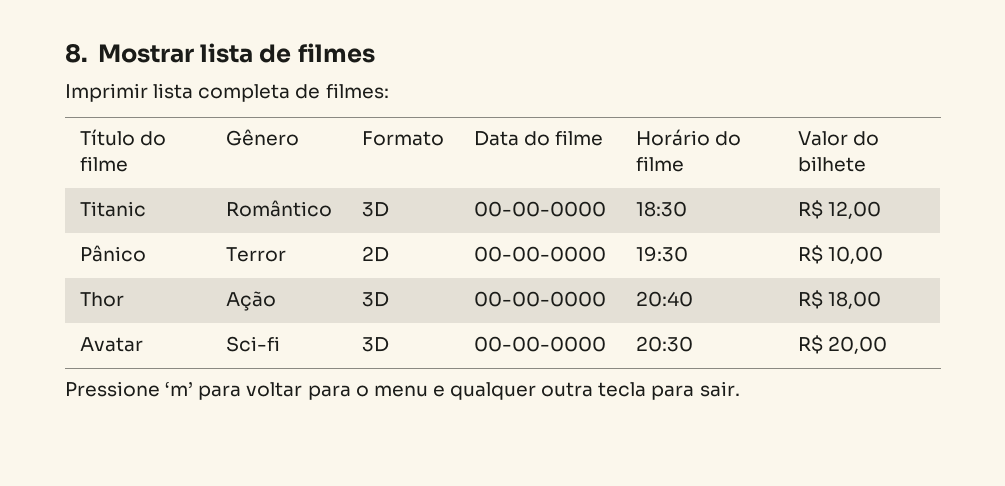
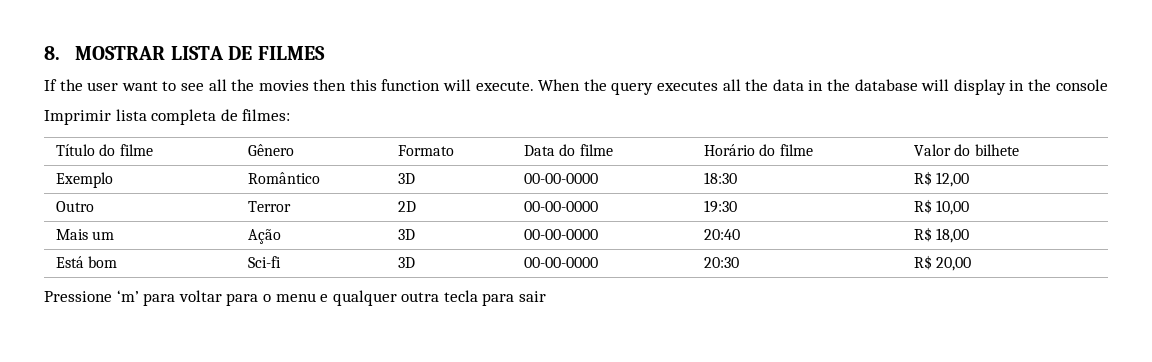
[97,43,375,63] Mostrar lista de filmes -> [75,46,325,60] [44,79,1108,95] MOSTRAR LISTA DE FILMES // If the user want to see all the movies then this function will execute. When the query executes all the data in the database will display in the console
[79,201,146,217] Titanic -> [56,172,114,188] Exemplo
[79,245,146,262] Pânico -> [56,201,95,212] Outro
[79,292,124,307] Thor -> [56,229,115,240] Mais um
[79,337,143,352] Avatar -> [56,256,118,268] Está bom
[699,381,740,397] sair. -> [519,291,547,302] sair

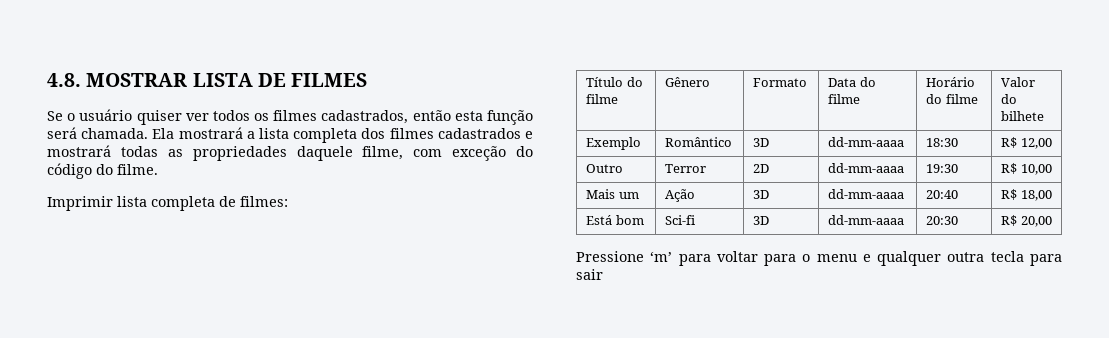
[44,46,60,60] 8. -> [47,73,81,87] 4.8.
[44,79,1108,95] If the user want to see all the movies then this function will execute. When the query executes all the data in the database will display in the console -> [47,109,533,125] [47,127,533,143] [47,145,533,161] [47,163,158,179] Se o usuário quiser ver todos os filmes cadastrados, então esta função será chamada. Ela mostrará a lista completa dos filmes cadastrados e mostrará todas as propriedades daquele filme, com exceção do código do filme.
[524,173,599,184] 00-00-0000 -> [828,137,905,147] dd-mm-aaaa
[524,201,599,212] 00-00-0000 -> [828,163,905,173] dd-mm-aaaa
[524,229,599,240] 00-00-0000 -> [828,189,905,199] dd-mm-aaaa
[524,257,599,268] 00-00-0000 -> [828,215,905,225] dd-mm-aaaa

